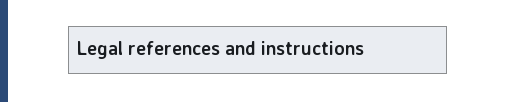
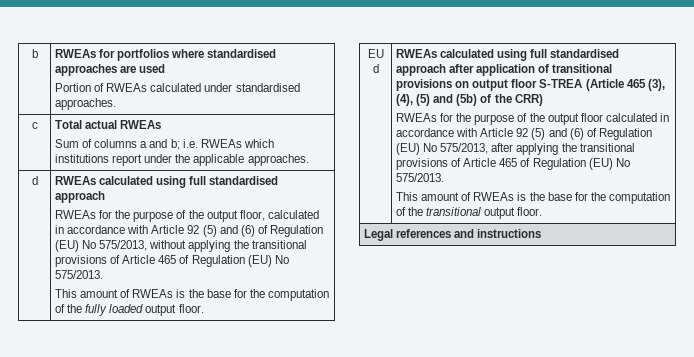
(76, 50) none -> [31,49,38,58] [54,49,277,61] [54,64,166,76] [54,83,300,92] [54,98,116,110] [31,122,38,129] [54,120,162,129] [54,139,274,150] [54,154,309,166] [31,176,38,185] [54,176,279,188] [54,191,105,203] [54,210,319,222] [54,225,323,237] [54,240,307,252] [54,255,289,267] [54,270,103,279] [54,289,329,301] [54,304,204,316] [367,49,384,58] [372,64,379,73] [395,49,620,61] [395,64,613,76] [395,79,665,91] [395,94,543,106] [395,113,669,125] [395,128,652,140] [395,143,635,155] [395,158,630,170] [395,173,444,182] [395,192,670,204] [395,207,543,219] b | RWEAs for portfolios where standardised approaches are used // Portion of RWEAs calculated under standardised approaches. // c | Total actual RWEAs // Sum of columns a and b; i.e. RWEAs which institutions report under the applicable approaches. // d | RWEAs calculated using full standardised approach // RWEAs for the purpose of the output floor, calculated in accordance with Article 92 (5) and (6) of Regulation (EU) No 575/2013, without applying the transitional provisions of Article 465 of Regulation (EU) No 575/2013. // This amount of RWEAs is the base for the computation of the fully loaded output floor. // EU d | RWEAs calculated using full standardised approach after application of transitional provisions on output floor S-TREA (Article 465 (3), (4), (5) and (5b) of the CRR) // RWEAs for the purpose of the output floor calculated in accordance with Article 92 (5) and (6) of Regulation (EU) No 575/2013, after applying the transitional provisions of Article 465 of Regulation (EU) No 575/2013. // This amount of RWEAs is the base for the computation of the transitional output floor. //

